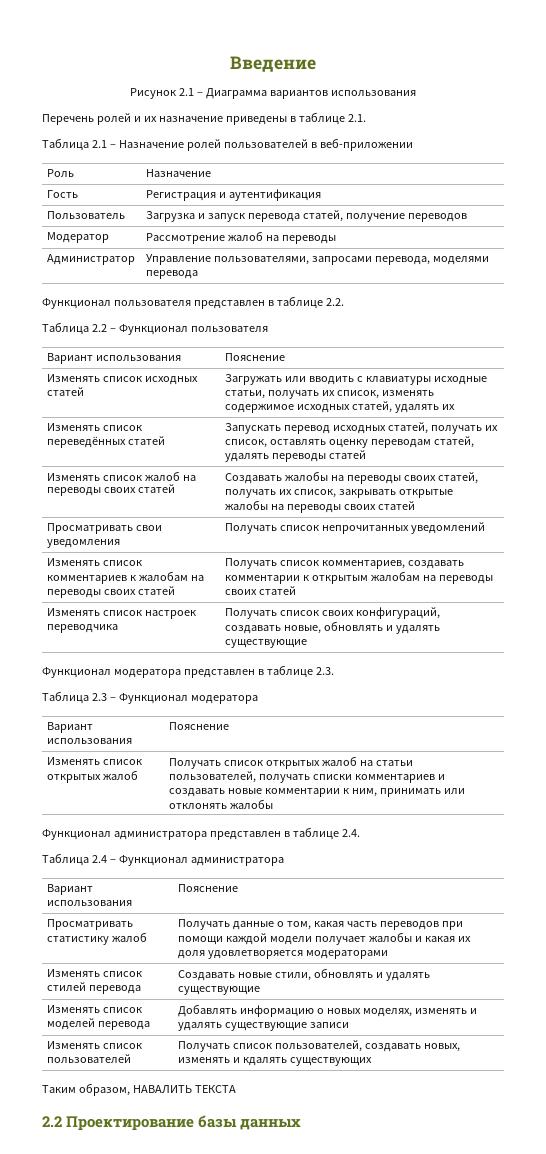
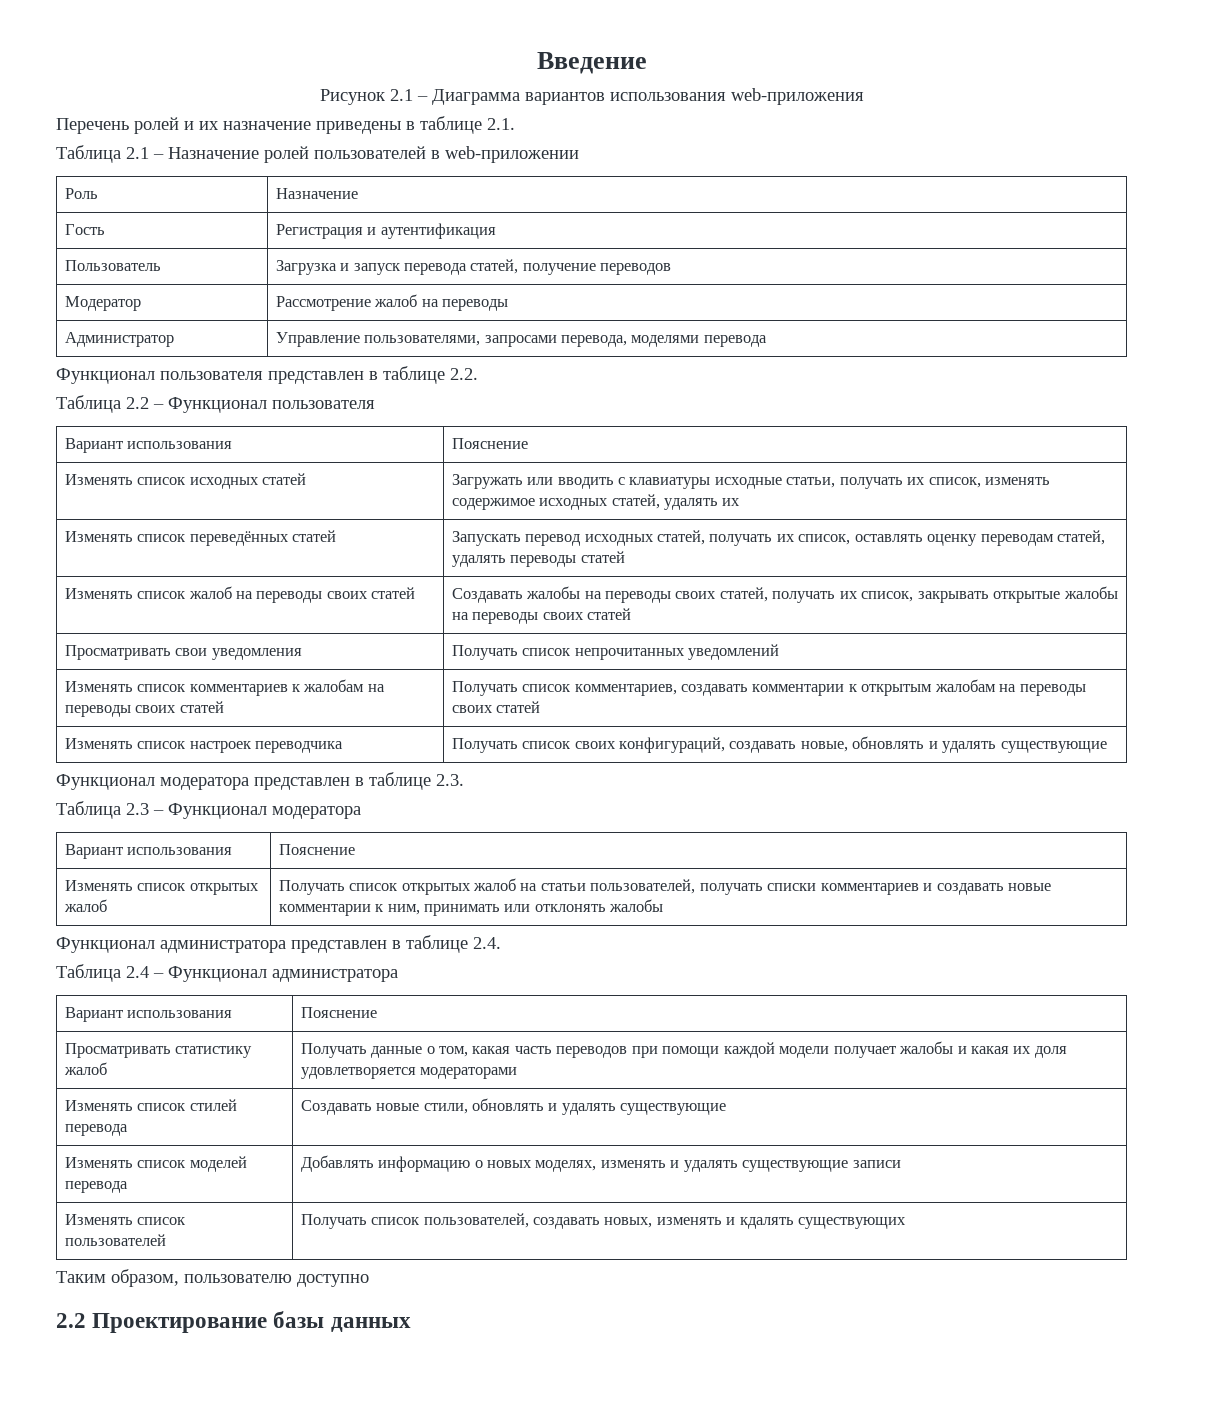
(416, 93) none -> [730,88,864,105] web-приложения
[319,138,413,151] веб-приложении -> [445,146,579,163] web-приложении
[132,1085,236,1093] НАВАЛИТЬ ТЕКСТА -> [184,1274,369,1287] пользователю доступно

